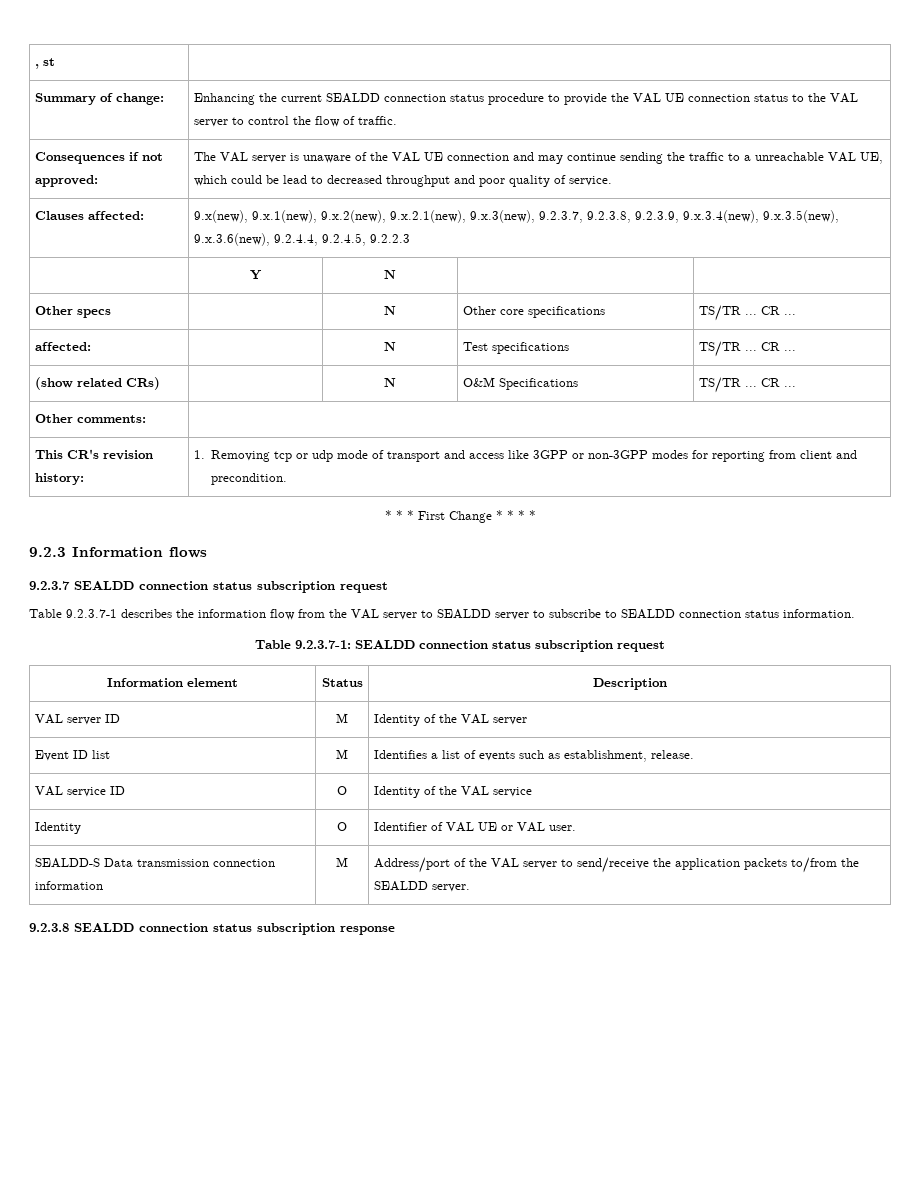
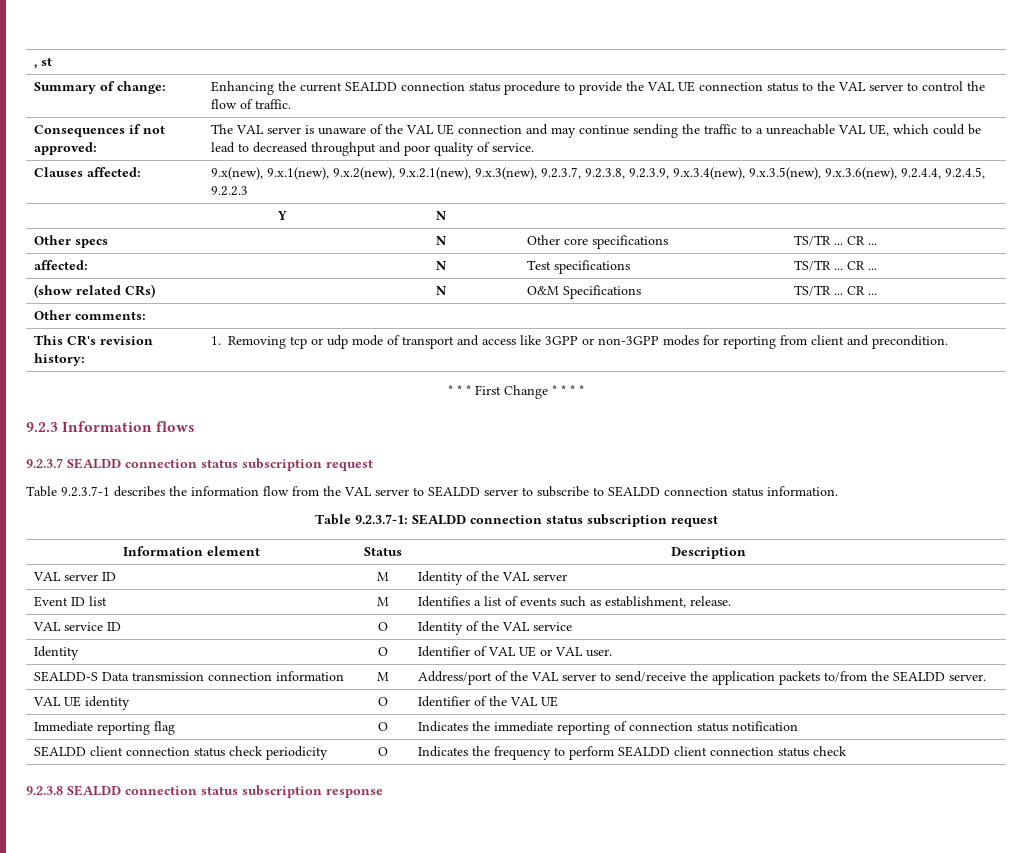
(470, 888) none -> [33,696,131,710] [378,697,388,706] [418,696,559,707] [34,721,176,735] [378,722,388,731] [418,721,799,735] [34,746,329,760] [378,747,388,756] [418,746,848,760] // VAL UE identity | O | Identifier of the VAL UE // Immediate reporting flag | O | Indicates the immediate reporting of connection status notification // SEALDD client connection status check periodicity | O | Indicates the frequency to perform SEALDD client connection status check

